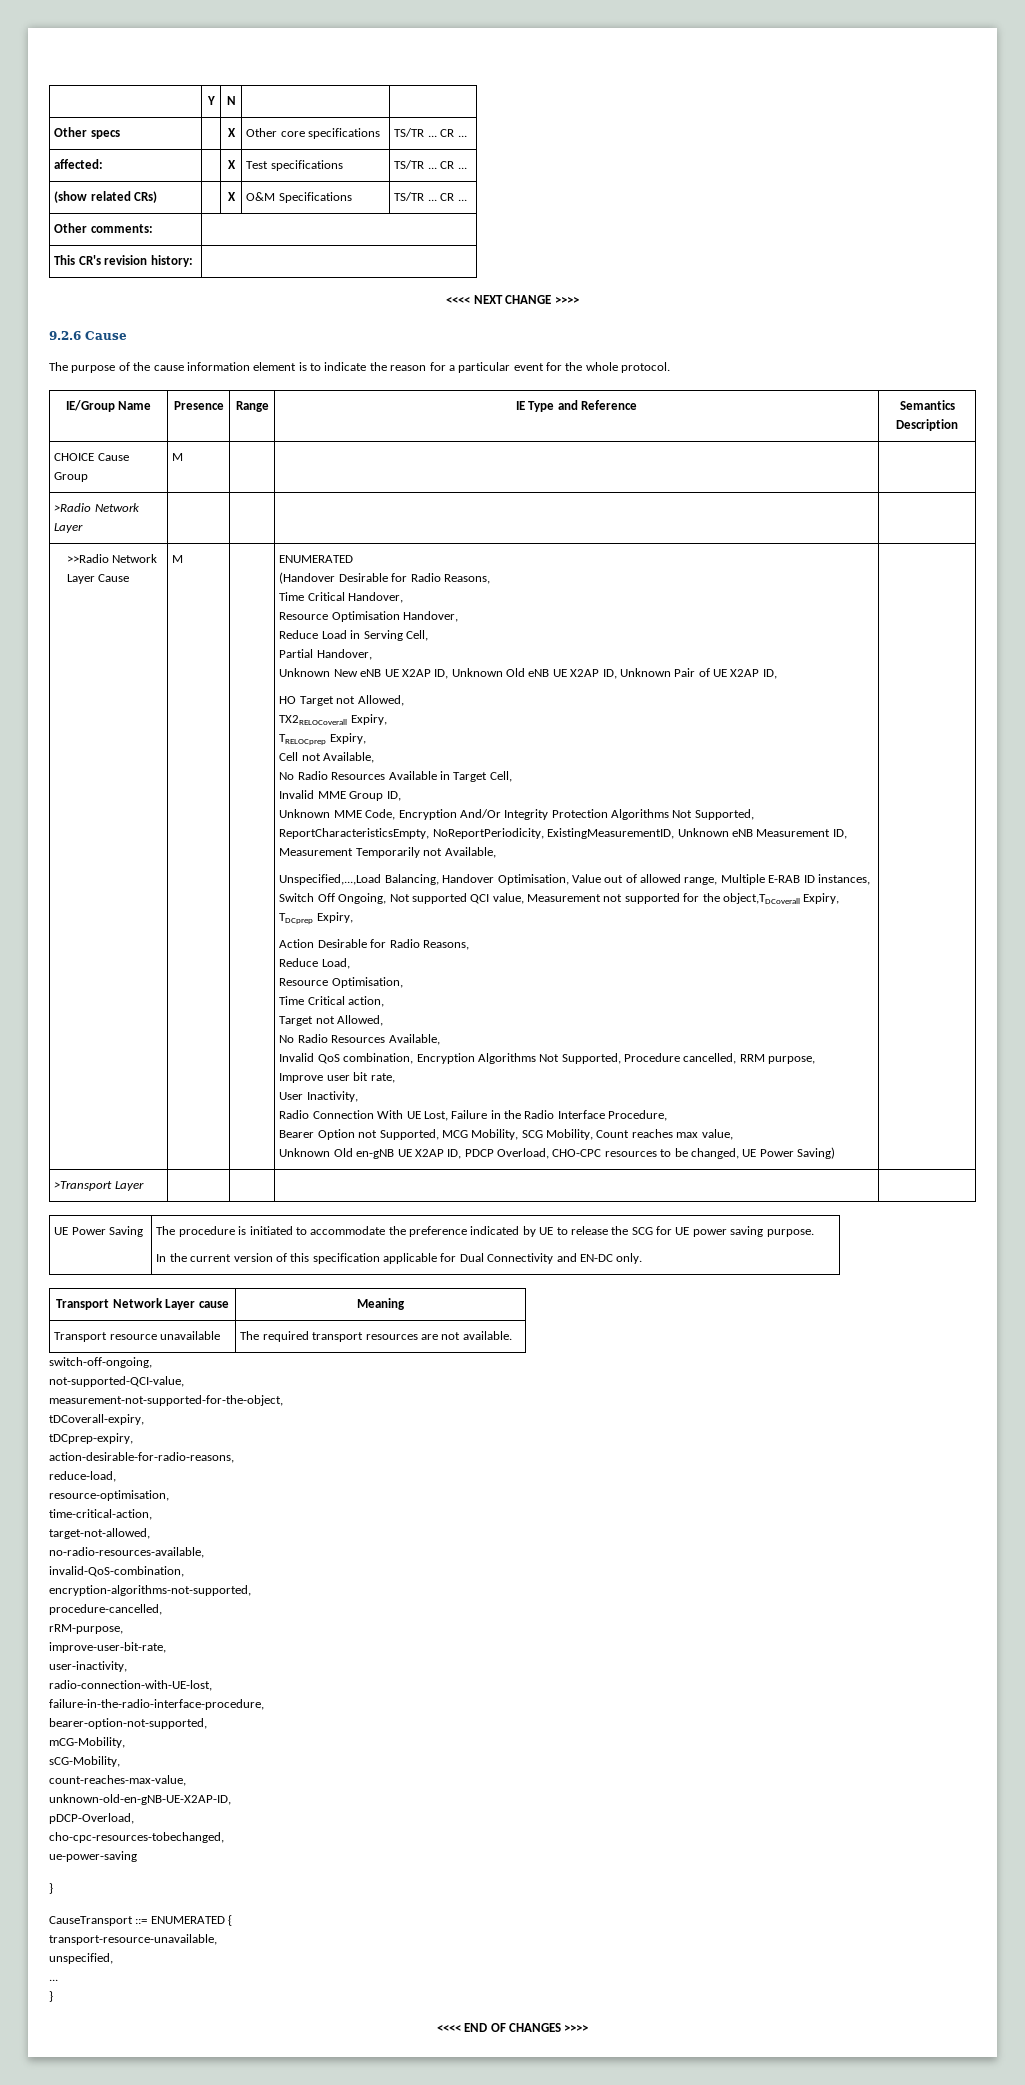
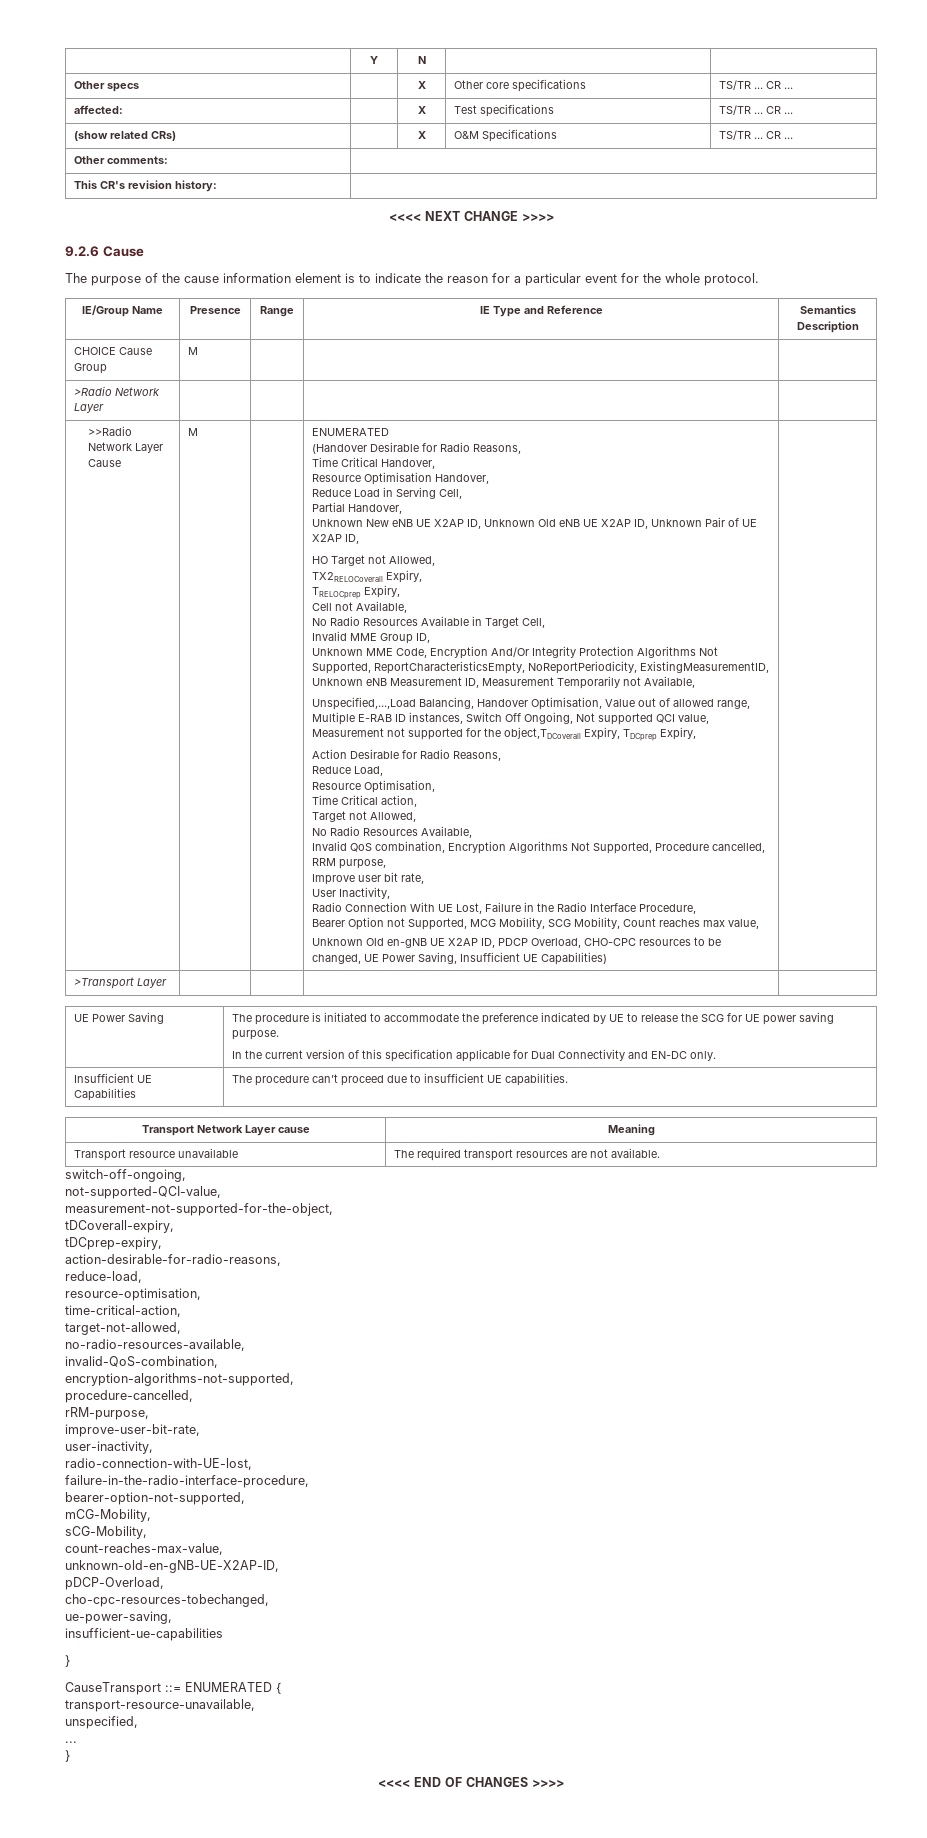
[797,1147,836,1159] Saving) -> [418,952,608,965] Saving, Insufficient UE Capabilities)
(643, 1258) none -> [74,1073,153,1083] [74,1088,137,1101] [232,1073,569,1086] // Insufficient UE Capabilities | The procedure can’t proceed due to insufficient UE capabilities.
[49,1851,137,1862] ue-power-saving -> [65,1611,172,1624] [65,1628,223,1641] ue-power-saving, // insufficient-ue-capabilities

